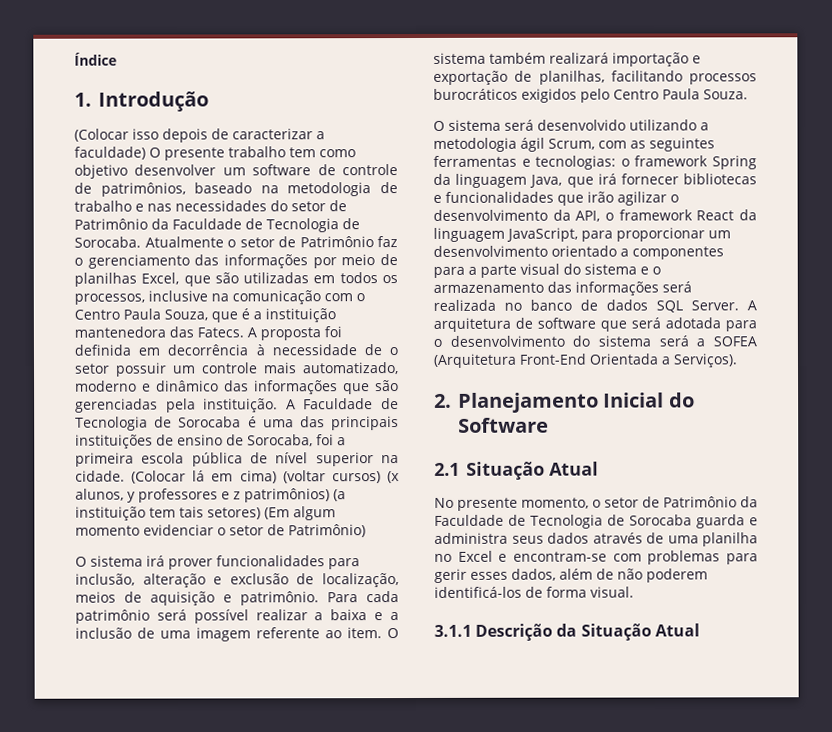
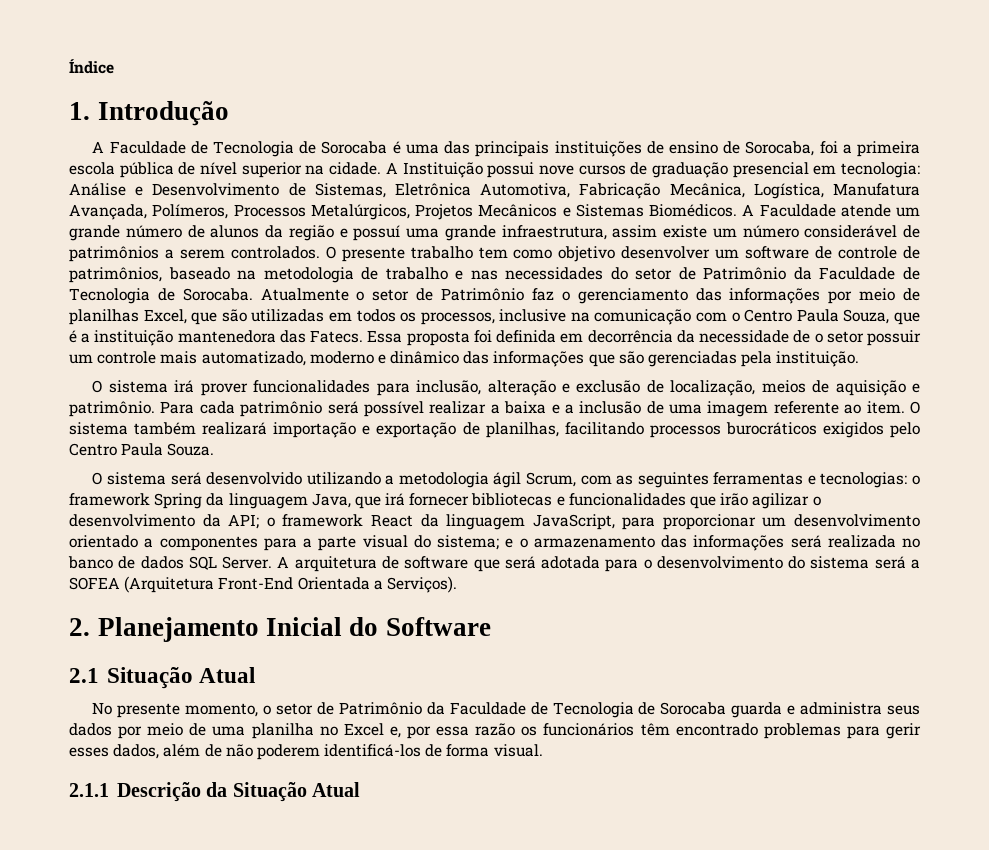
[74,128,325,143] [74,146,146,160] (Colocar isso depois de caracterizar a faculdade) -> [92,141,921,157] [69,162,920,178] [69,183,920,199] [69,204,920,220] [69,225,920,241] [69,246,320,262] A Faculdade de Tecnologia de Sorocaba é uma das principais instituições de ensino de Sorocaba, foi a primeira escola pública de nível superior na cidade. A Instituição possui nove cursos de graduação presencial em tecnologia: Análise e Desenvolvimento de Sistemas, Eletrônica Automotiva, Fabricação Mecânica, Logística, Manufatura Avançada, Polímeros, Processos Metalúrgicos, Projetos Mecânicos e Sistemas Biomédicos. A Faculdade atende um grande número de alunos da região e possuí uma grande infraestrutura, assim existe um número considerável de patrimônios a serem controlados.
[247,327,257,338] A -> [367,330,403,343] Essa
[255,344,265,356] à -> [676,330,695,343] da
[285,398,399,410] [75,416,399,431] [75,434,346,449] [75,452,399,467] [75,470,400,484] [75,488,346,503] [75,506,336,521] [75,524,366,538] A Faculdade de Tecnologia de Sorocaba é uma das principais instituições de ensino de Sorocaba, foi a primeira escola pública de nível superior na cidade. (Colocar lá em cima) (voltar cursos) (x alunos, y professores e z patrimônios) (a instituição tem tais setores) (Em algum momento evidenciar o setor de Patrimônio) -> (860, 359) none
[575,210,601,222] API, -> [228,514,260,529] API;
[584,263,637,275] sistema -> [437,535,499,550] sistema;
[592,532,643,544] através -> [118,723,184,739] por meio
[498,551,642,562] e encontram-se com -> [389,723,758,739] e, por essa razão os funcionários têm encontrado
[434,624,472,637] 3.1.1 -> [69,783,109,797] 2.1.1

